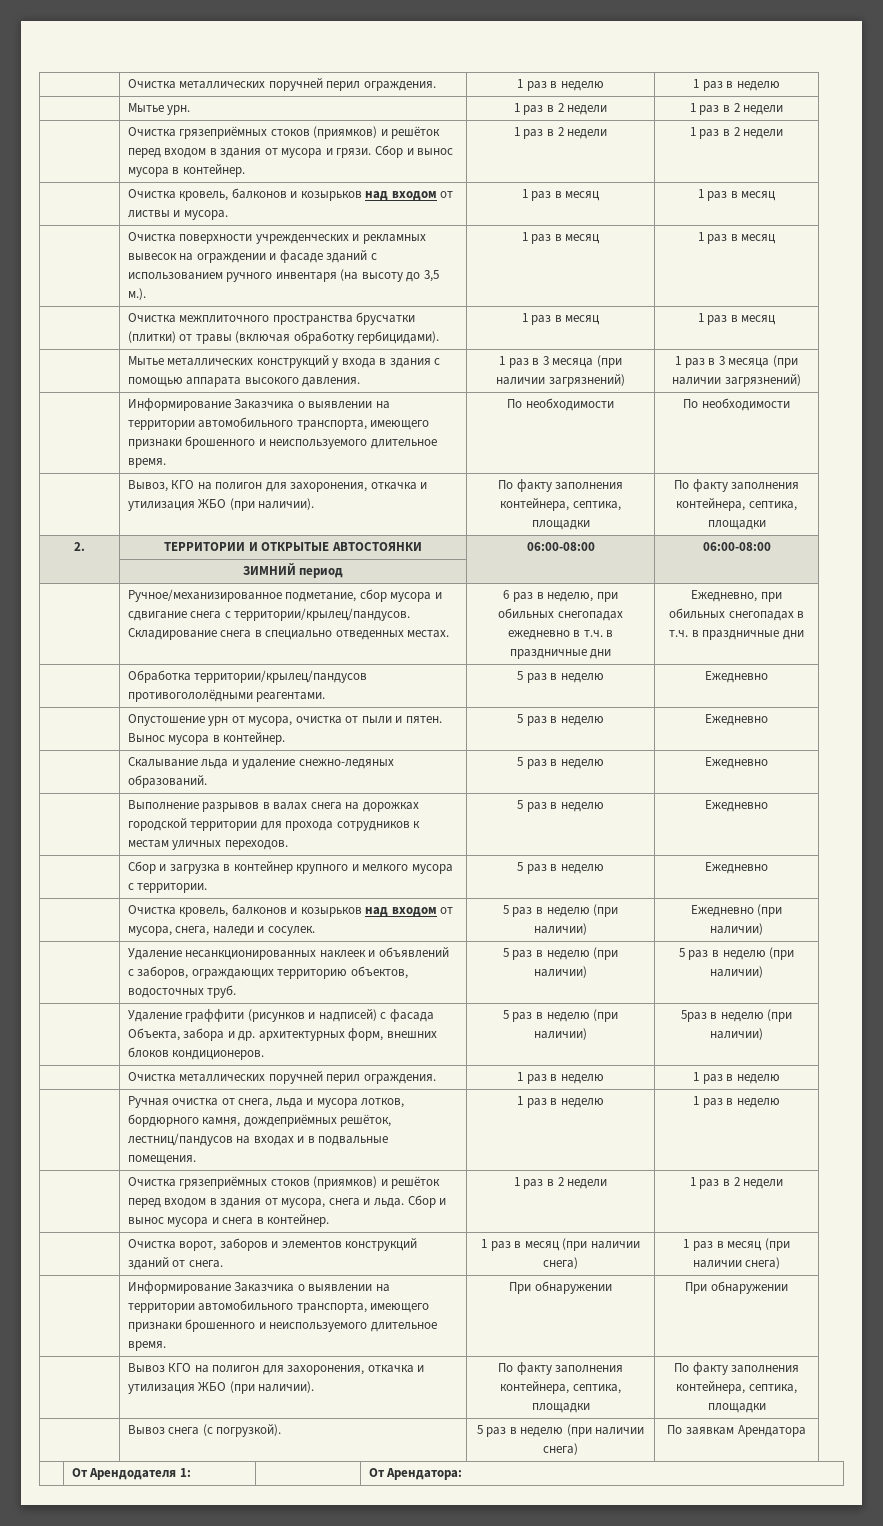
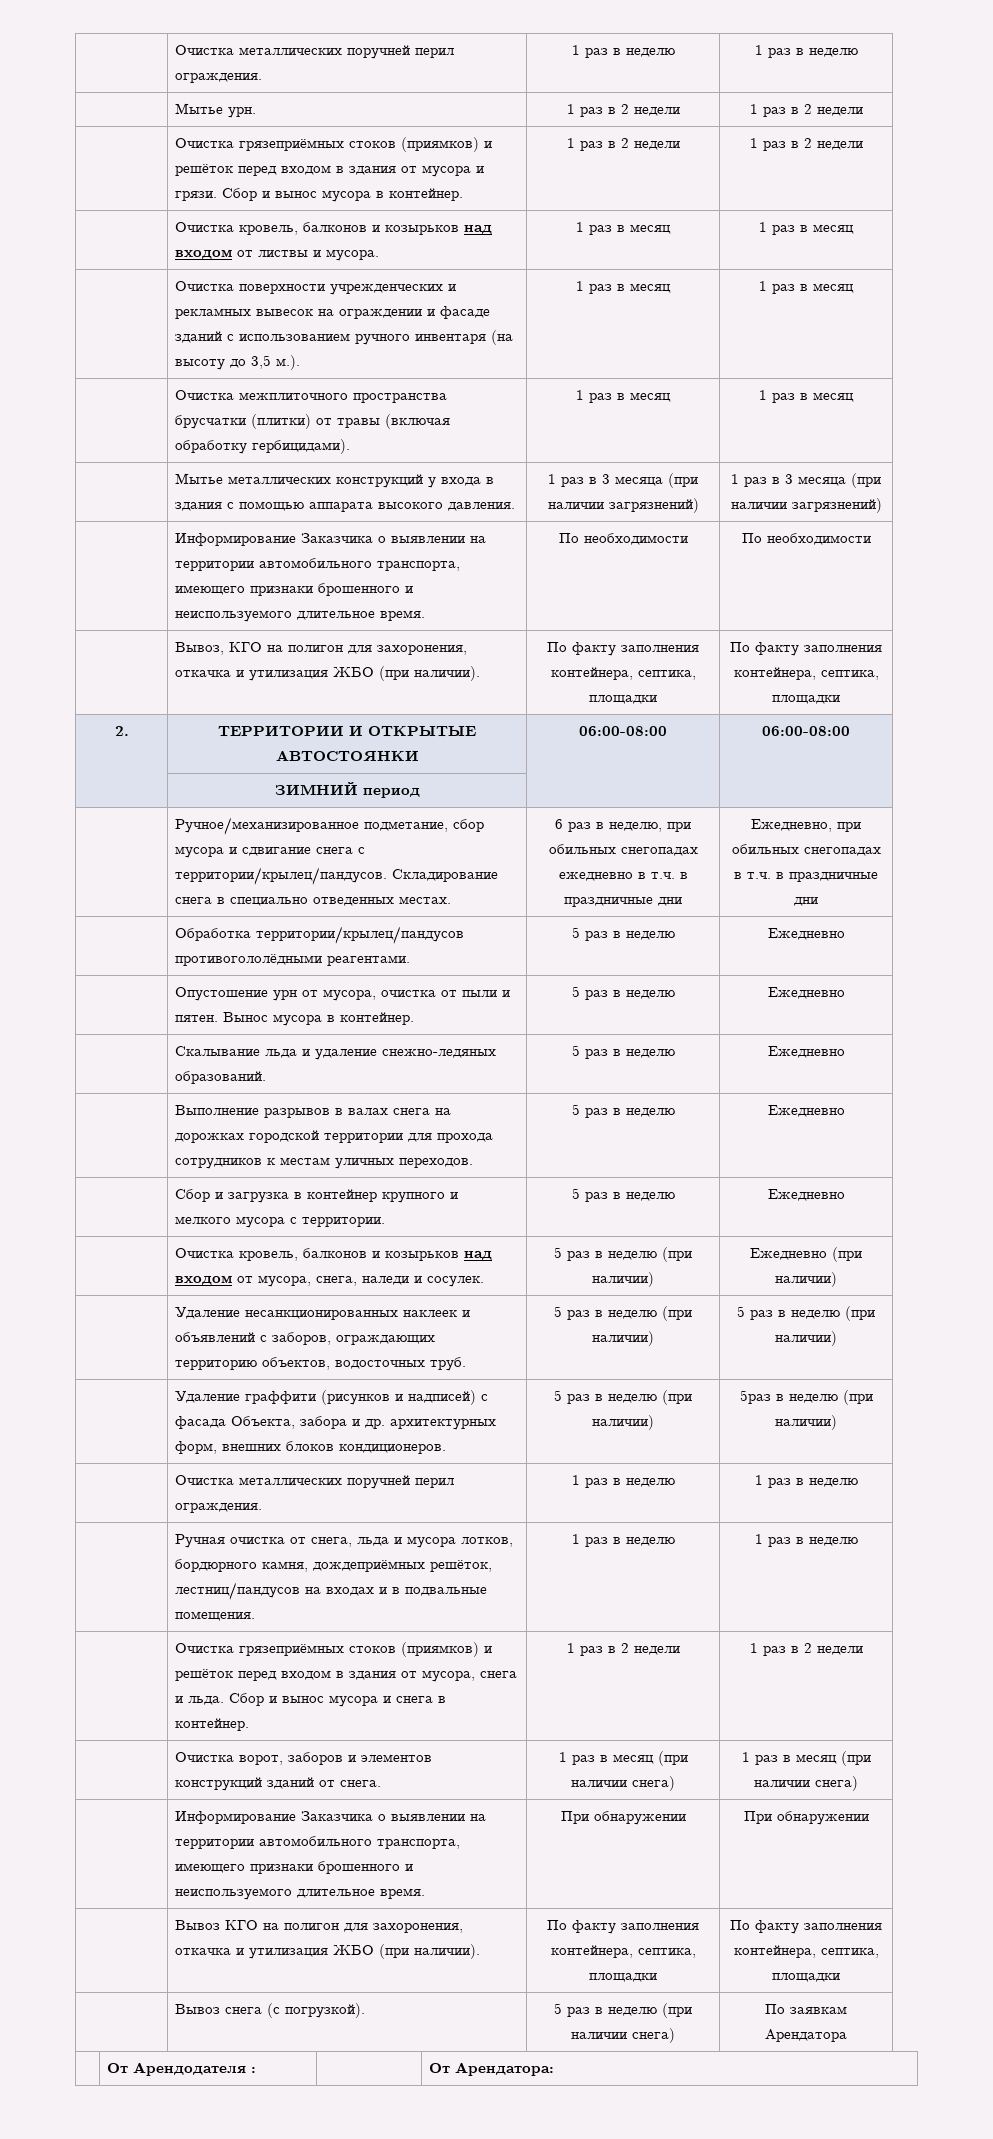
[179,1468,191,1477] 1: -> [251,2067,257,2073] :

